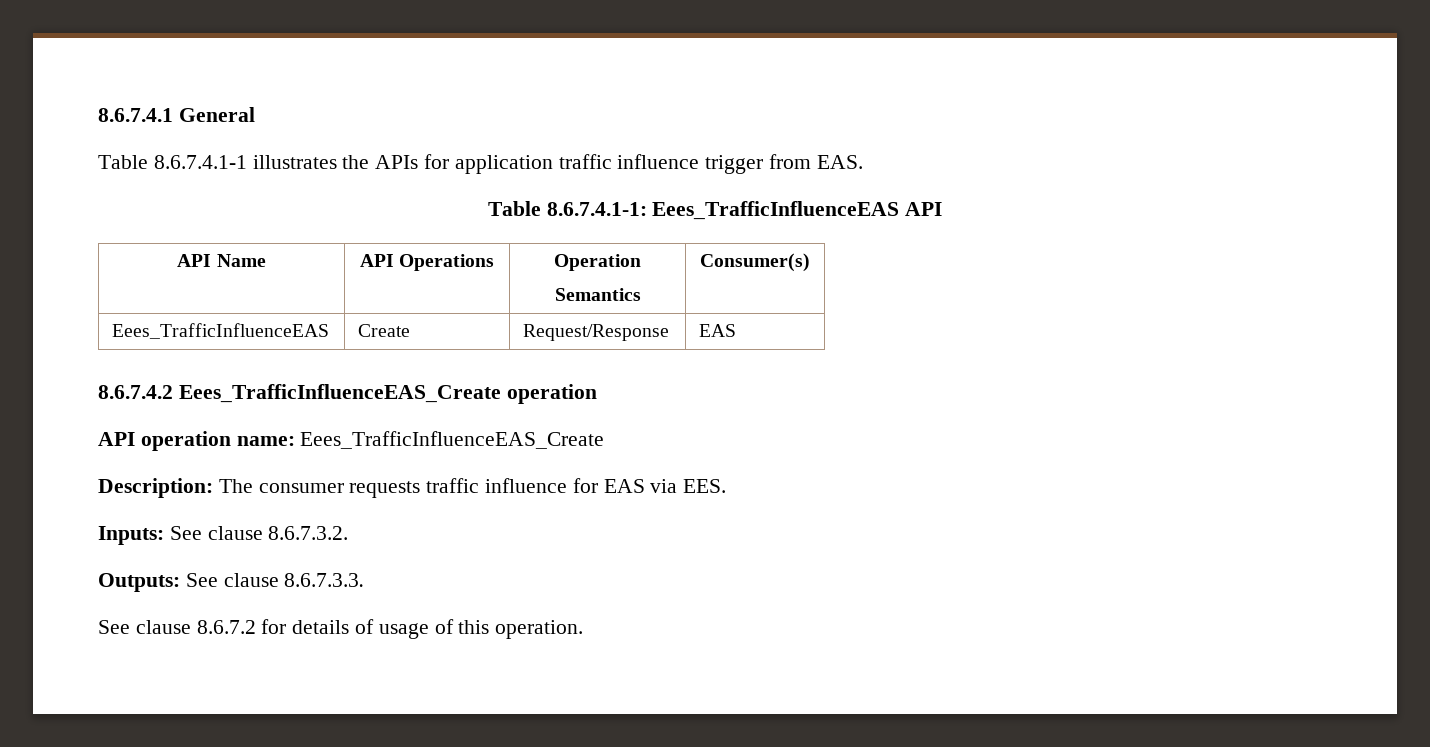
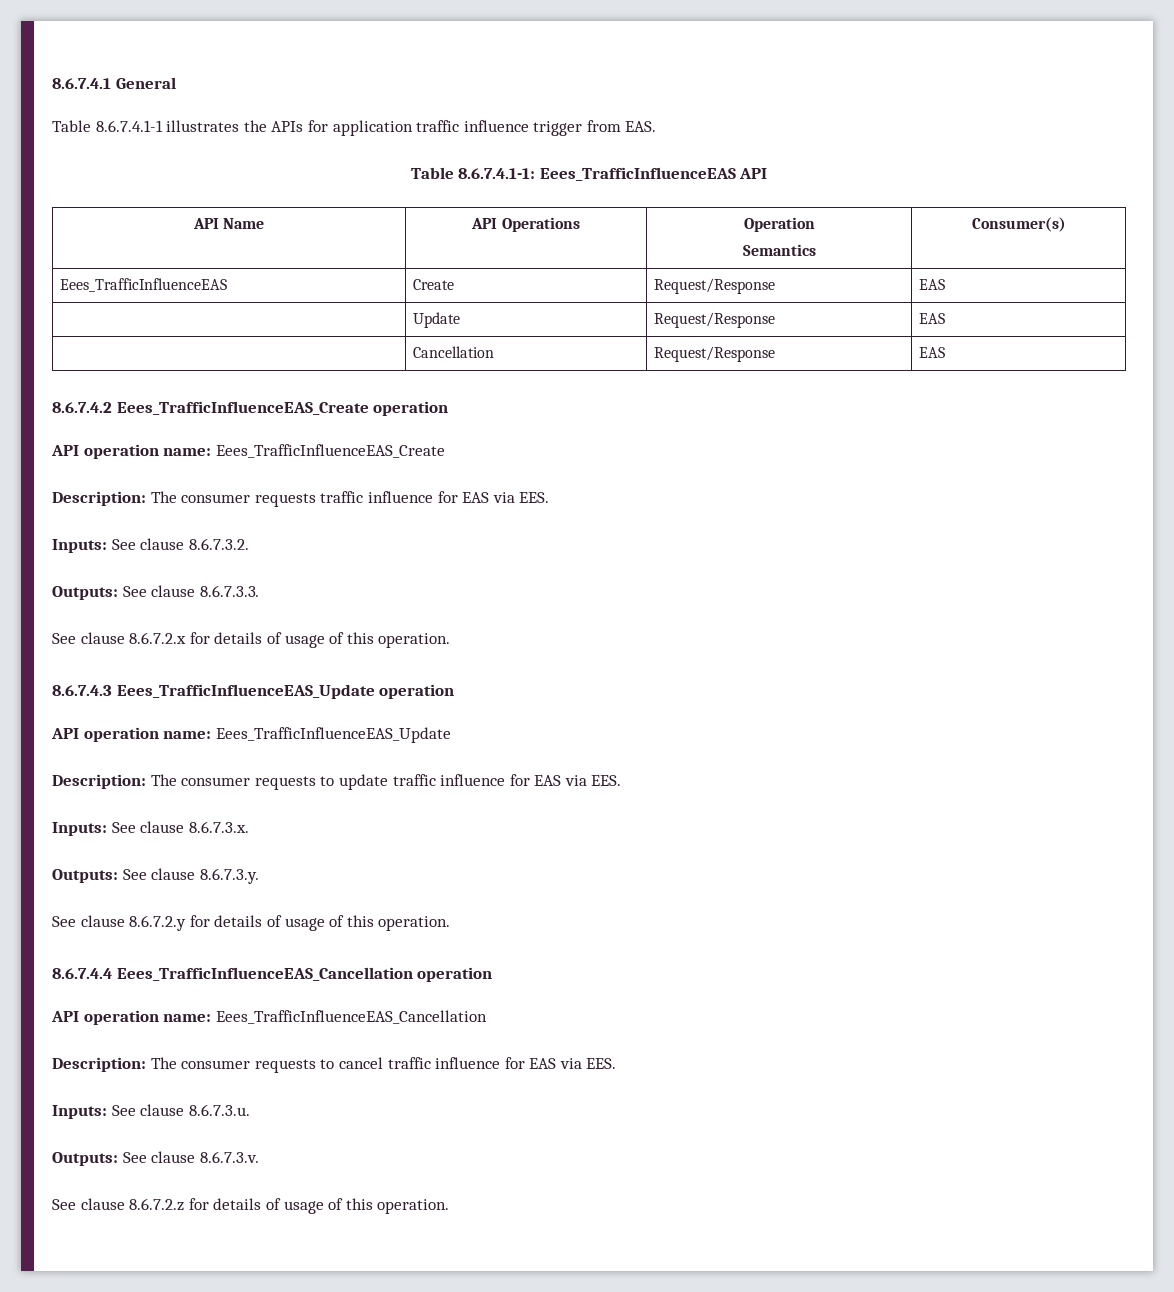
(737, 330) none -> [412,312,460,328] [653,312,775,328] [918,313,945,324] [412,346,494,358] [653,346,775,362] [918,347,945,358] // | Update | Request/Response | EAS // | Cancellation | Request/Response | EAS
[196,619,584,639] 8.6.7.2 for details of usage of this operation. -> [129,632,451,648] [52,684,455,699] [51,727,451,743] [52,774,622,790] [52,821,249,836] [52,868,259,884] [52,915,451,931] [52,967,493,982] [51,1010,487,1025] [52,1057,617,1073] [52,1104,250,1119] [52,1151,259,1166] [52,1198,450,1214] 8.6.7.2.x for details of usage of this operation. // 8.6.7.4.3 Eees_TrafficInfluenceEAS_Update operation // API operation name: Eees_TrafficInfluenceEAS_Update // Description: The consumer requests to update traffic influence for EAS via EES. // Inputs: See clause 8.6.7.3.x. // Outputs: See clause 8.6.7.3.y. // See clause 8.6.7.2.y for details of usage of this operation. // 8.6.7.4.4 Eees_TrafficInfluenceEAS_Cancellation operation // API operation name: Eees_TrafficInfluenceEAS_Cancellation // Description: The consumer requests to cancel traffic influence for EAS via EES. // Inputs: See clause 8.6.7.3.u. // Outputs: See clause 8.6.7.3.v. // See clause 8.6.7.2.z for details of usage of this operation.

